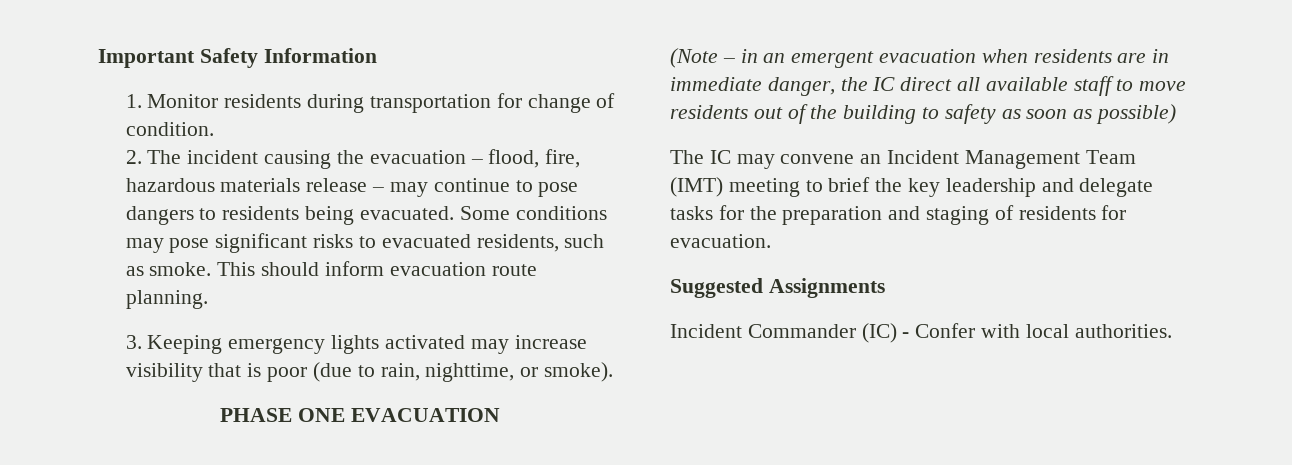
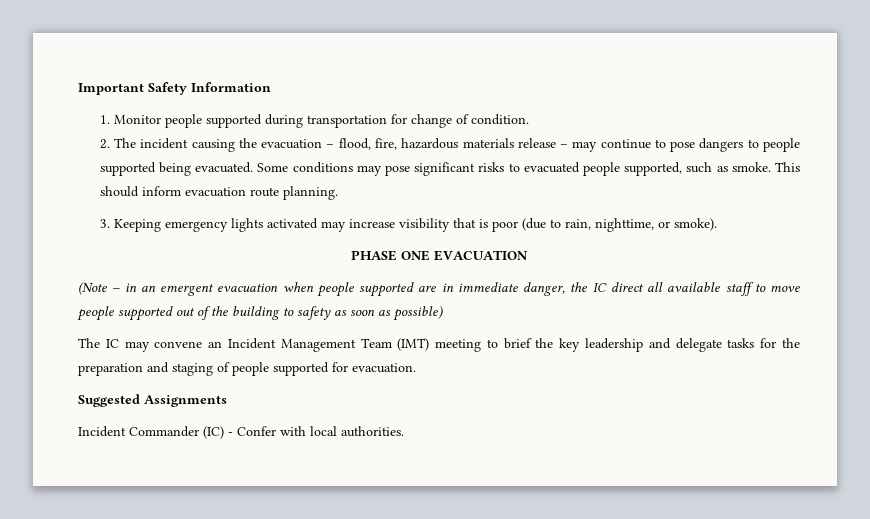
[224,94,302,108] residents -> [164,114,262,128] people supported
[222,206,300,220] residents -> [763,138,800,152] [99,162,156,176] people supported
[476,234,559,252] residents, -> [582,162,683,176] people supported,
[1033,49,1112,63] residents -> [316,282,414,297] people supported
[670,105,748,119] residents -> [77,306,173,321] people supported
[1018,206,1096,220] residents -> [232,362,329,376] people supported

